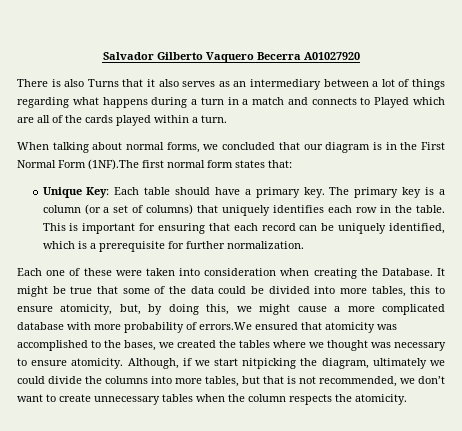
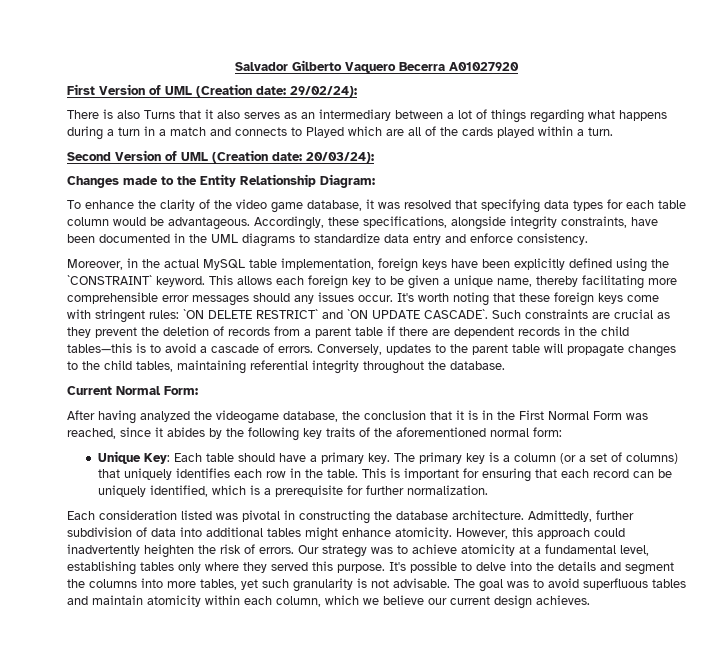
(360, 56) none -> [67,84,357,97] // First Version of UML (Creation date: 29/02/24):
[17,142,371,153] When talking about normal forms, we concluded that our diagram -> [67,150,374,163] [67,174,375,188] [67,199,686,213] [67,216,658,230] [67,233,588,247] [67,258,669,272] [67,275,677,289] [67,292,659,306] [67,309,670,323] [67,326,629,338] [67,343,676,357] [67,360,505,374] [67,386,198,395] [67,410,464,424] Second Version of UML (Creation date: 20/03/24): // Changes made to the Entity Relationship Diagram: // To enhance the clarity of the video game database, it was resolved that specifying data types for each table column would be advantageous. Accordingly, these specifications, alongside integrity constraints, have been documented in the UML diagrams to standardize data entry and enforce consistency. // Moreover, in the actual MySQL table implementation, foreign keys have been explicitly defined using the `CONSTRAINT` keyword. This allows each foreign key to be given a unique name, thereby facilitating more comprehensible error messages should any issues occur. It's worth noting that these foreign keys come with stringent rules: `ON DELETE RESTRICT` and `ON UPDATE CASCADE`. Such constraints are crucial as they prevent the deletion of records from a parent table if there are dependent records in the child tables—this is to avoid a cascade of errors. Conversely, updates to the parent table will propagate changes to the child tables, maintaining referential integrity throughout the database. // Current Normal Form: // After having analyzed the videogame database, the conclusion that it
[88,159,292,170] (1NF).The first normal form states that: -> [626,413,648,420] [67,427,562,441] was reached, since it abides by the following key traits of the aforementioned normal form:
[46,268,446,279] [17,286,446,297] [17,304,445,315] [17,322,397,333] [17,340,446,351] [17,358,446,369] [17,376,82,384] one of these were taken into consideration when creating the Database. It might be true that some of the data could be divided into more tables, this to ensure atomicity, but, by doing this, we might cause a more complicated database with more probability of errors.We ensured that atomicity was accomplished to the bases, we created the tables where we thought was necessary to ensure atomicity. Although, if we start nitpicking the diagram, ultimately we could divide -> [99,510,634,524] [67,527,625,541] [67,544,649,558] [67,561,674,575] consideration listed was pivotal in constructing the database architecture. Admittedly, further subdivision of data into additional tables might enhance atomicity. However, this approach could inadvertently heighten the risk of errors. Our strategy was to achieve atomicity at a fundamental level, establishing tables only where they served this purpose. It's possible to delve into the details and segment
[242,376,445,387] [17,394,407,405] but that is not recommended, we don’t want to create unnecessary tables when the column respects the atomicity. -> [241,578,686,592] [67,595,590,609] yet such granularity is not advisable. The goal was to avoid superfluous tables and maintain atomicity within each column, which we believe our current design achieves.

